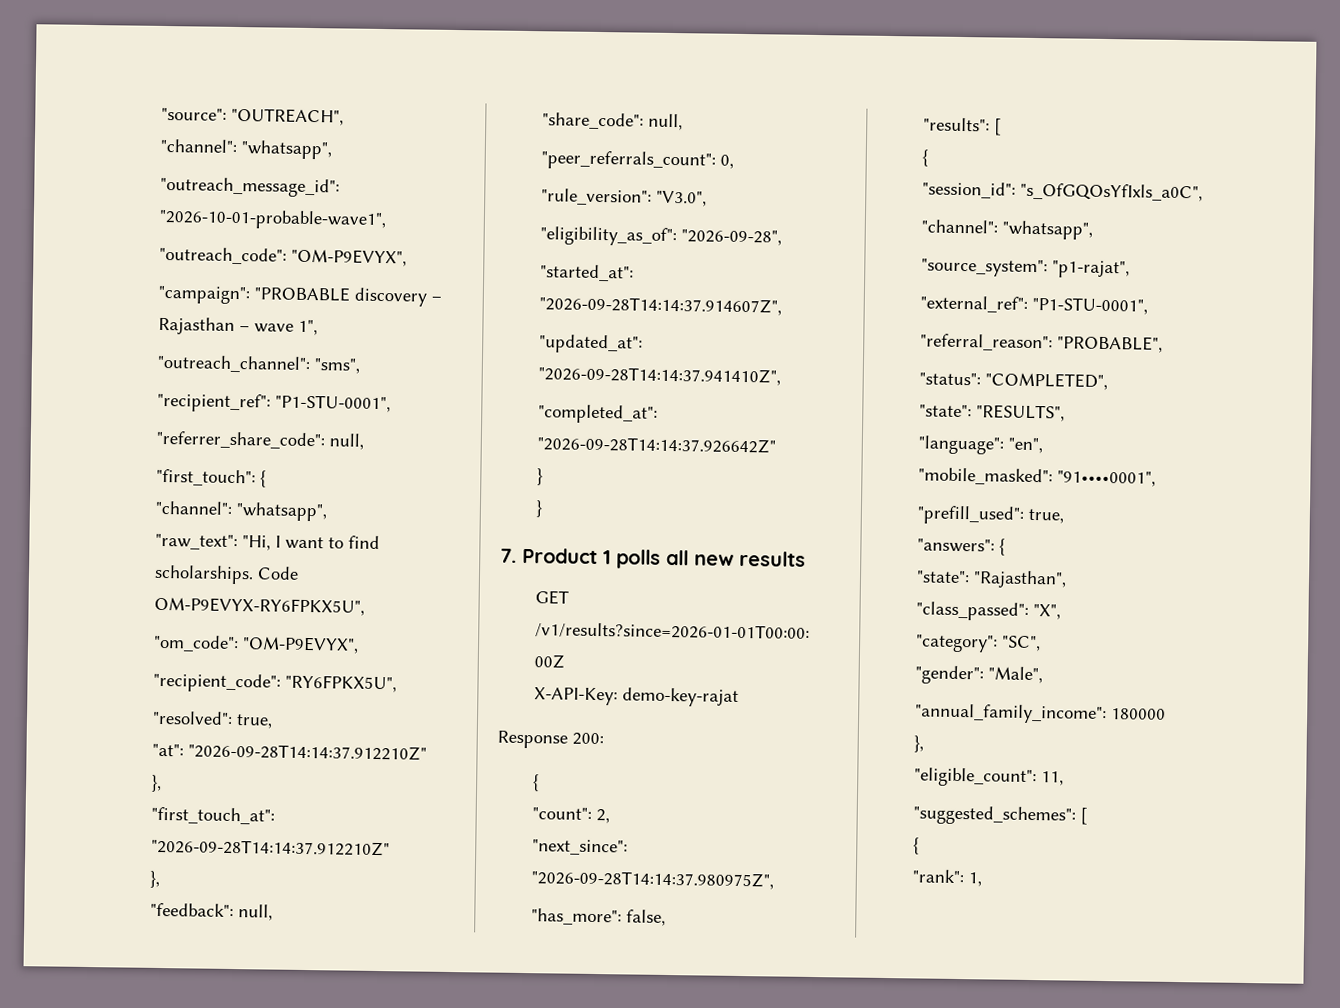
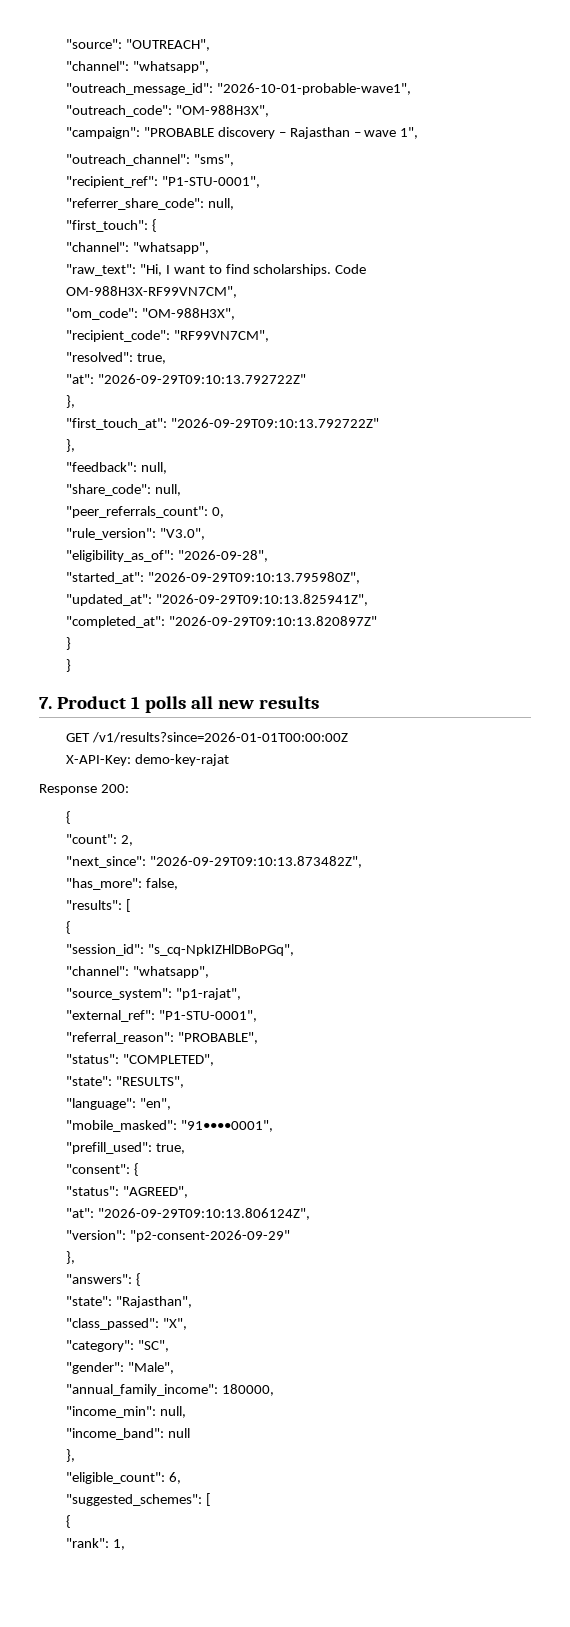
[290,248,407,267] "OM-P9EVYX", -> [175,105,269,117] "OM-988H3X",
[153,596,365,616] OM-P9EVYX-RY6FPKX5U", -> [65,286,237,298] OM-988H3X-RF99VN7CM",
[241,636,359,654] "OM-P9EVYX", -> [141,308,235,320] "OM-988H3X",
[284,674,397,693] "RY6FPKX5U", -> [173,330,269,342] "RF99VN7CM",
[187,743,427,761] "2026-09-28T14:14:37.912210Z" -> [97,374,306,384] "2026-09-29T09:10:13.792722Z"
[150,838,390,857] "2026-09-28T14:14:37.912210Z" -> [170,418,379,428] "2026-09-29T09:10:13.792722Z"
[538,296,782,316] "2026-09-28T14:14:37.914607Z", -> [147,572,360,584] "2026-09-29T09:10:13.795980Z",
[537,366,781,386] "2026-09-28T14:14:37.941410Z", -> [155,594,368,606] "2026-09-29T09:10:13.825941Z",
[536,436,776,454] "2026-09-28T14:14:37.926642Z" -> [168,616,377,626] "2026-09-29T09:10:13.820897Z"
[530,870,774,890] "2026-09-28T14:14:37.980975Z", -> [149,856,362,868] "2026-09-29T09:10:13.873482Z",
[1019,182,1203,202] "s_OfGQOsYfIxls_a0C", -> [147,944,294,956] "s_cq-NpkIZHlDBoPGq",
(1064, 516) none -> [65,1163,139,1176] [65,1186,188,1198] [65,1208,310,1220] [65,1230,290,1242] [65,1251,75,1264] // "consent": { // "status": "AGREED", // "at": "2026-09-29T09:10:13.806124Z", // "version": "p2-consent-2026-09-29" // },
[1110,708,1166,720] 180000 -> [221,1384,274,1396] [65,1406,186,1418] [65,1428,190,1440] 180000, // "income_min": null, // "income_band": null
[1040,771,1064,786] 11, -> [168,1472,181,1484] 6,

